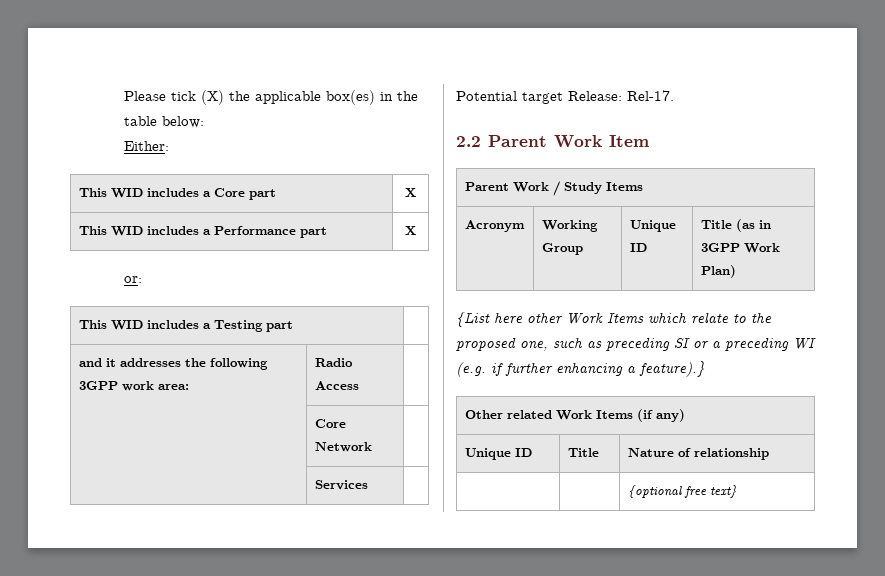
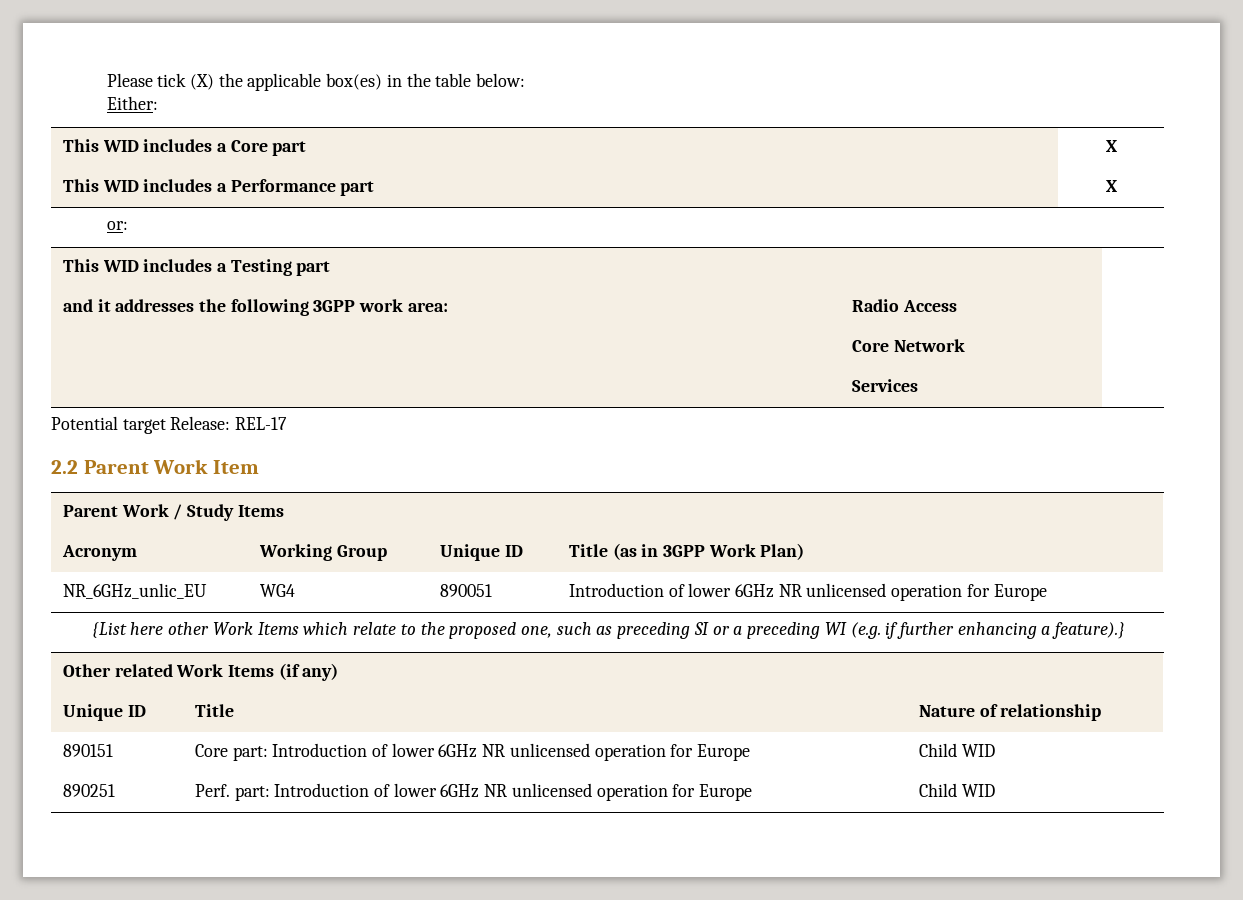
[627,90,674,101] Rel-17. -> [235,417,288,430] REL-17
(736, 271) none -> [62,583,207,599] [259,584,295,597] [439,584,492,597] [568,583,1047,601] // NR_6GHz_unlic_EU | WG4 | 890051 | Introduction of lower 6GHz NR unlicensed operation for Europe
[627,485,737,498] | | {optional free text} -> [62,744,113,757] [194,743,751,761] [918,743,995,757] [62,784,115,797] [194,783,753,801] [918,783,995,797] 890151 | Core part: Introduction of lower 6GHz NR unlicensed operation for Europe | Child WID // 890251 | Perf. part: Introduction of lower 6GHz NR unlicensed operation for Europe | Child WID

